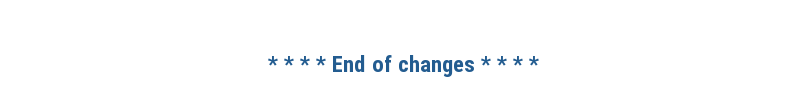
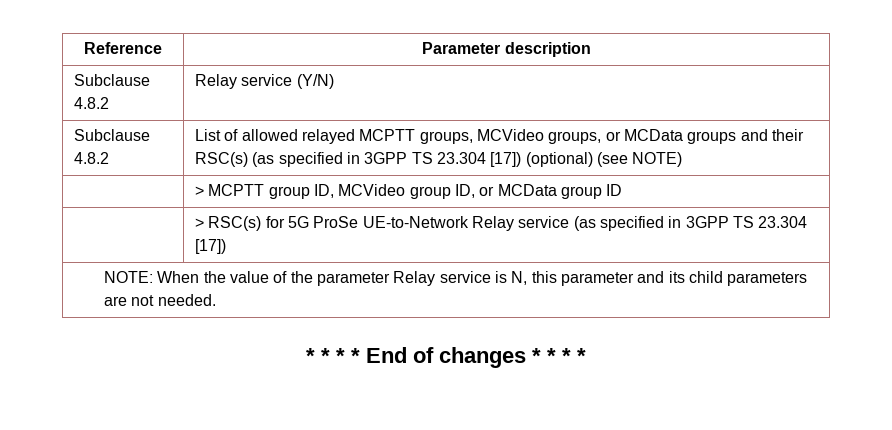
(268, 64) none -> [84,42,162,54] [422,42,591,57] [74,74,151,86] [74,97,110,109] [195,74,334,89] [74,129,151,141] [74,152,110,164] [195,129,805,144] [195,152,683,167] [195,184,623,199] [195,216,808,231] [195,239,227,254] [104,271,808,286] [104,294,216,306] Reference | Parameter description // Subclause 4.8.2 | Relay service (Y/N) // Subclause 4.8.2 | List of allowed relayed MCPTT groups, MCVideo groups, or MCData groups and their RSC(s) (as specified in 3GPP TS 23.304 [17]) (optional) (see NOTE) // | > MCPTT group ID, MCVideo group ID, or MCData group ID // | > RSC(s) for 5G ProSe UE-to-Network Relay service (as specified in 3GPP TS 23.304 [17]) // NOTE: When the value of the parameter Relay service is N, this parameter and its child parameters are not needed. //

